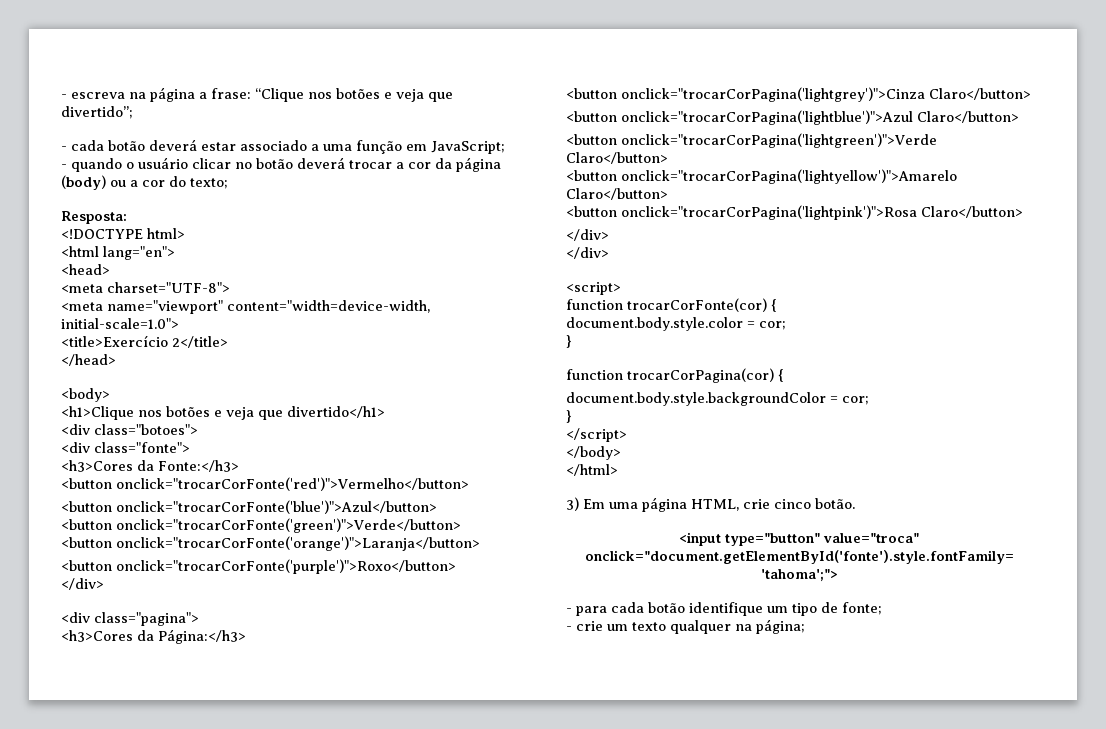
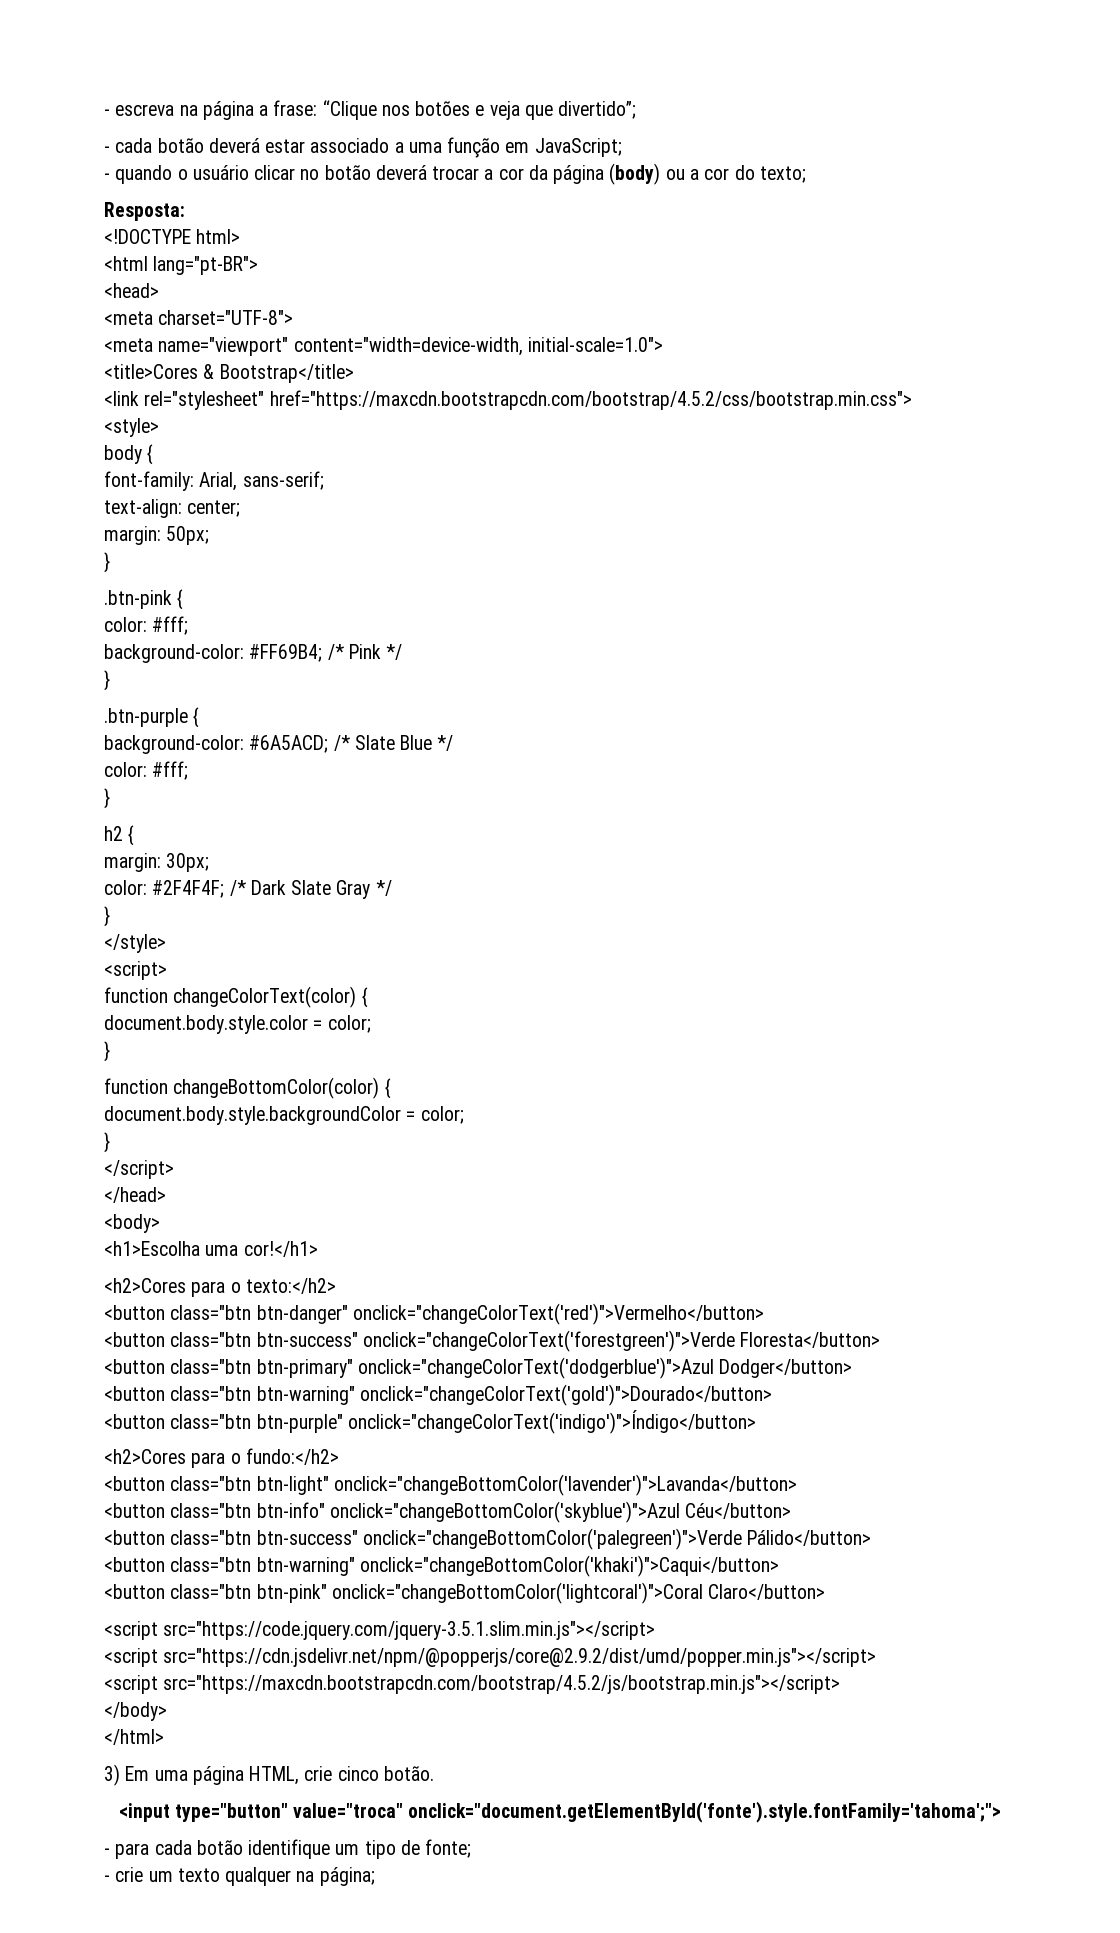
[103,246,175,260] lang="en"> -> [153,256,259,275] lang="pt-BR">
[61,335,228,348] [61,354,116,366] [61,388,110,402] [61,406,385,420] [61,424,198,435] [61,442,190,453] [61,460,239,472] [61,477,469,491] [61,500,437,514] [61,518,461,533] [61,536,480,551] [61,559,456,574] [61,578,104,590] [61,612,199,626] [61,629,246,644] [566,87,1031,102] [566,110,1019,125] [566,133,937,148] [566,152,668,164] [566,169,957,184] [566,188,668,200] [566,205,1023,220] [566,229,609,241] [566,247,609,259] [566,282,621,295] [566,298,777,312] [566,317,786,331] [566,335,572,348] [566,368,784,383] [566,392,869,406] [566,410,572,423] [566,428,627,442] <title>Exercício 2</title> // </head> // <body> // <h1>Clique nos botões e veja que divertido</h1> // <div class="botoes"> // <div class="fonte"> // <h3>Cores da Fonte:</h3> // <button onclick="trocarCorFonte('red')">Vermelho</button> // <button onclick="trocarCorFonte('blue')">Azul</button> // <button onclick="trocarCorFonte('green')">Verde</button> // <button onclick="trocarCorFonte('orange')">Laranja</button> // <button onclick="trocarCorFonte('purple')">Roxo</button> // </div> // <div class="pagina"> // <h3>Cores da Página:</h3> // <button onclick="trocarCorPagina('lightgrey')">Cinza Claro</button> // <button onclick="trocarCorPagina('lightblue')">Azul Claro</button> // <button onclick="trocarCorPagina('lightgreen')">Verde Claro</button> // <button onclick="trocarCorPagina('lightyellow')">Amarelo Claro</button> // <button onclick="trocarCorPagina('lightpink')">Rosa Claro</button> // </div> // </div> // <script> // function trocarCorFonte(cor) { // document.body.style.color = cor; // } // function trocarCorPagina(cor) { // document.body.style.backgroundColor = cor; // } // </script> -> [104,364,354,383] [104,390,912,410] [104,418,159,437] [104,444,154,465] [104,471,324,491] [104,499,241,518] [104,526,210,545] [104,552,110,573] [104,589,184,610] [104,616,189,635] [104,644,403,663] [104,670,110,691] [104,707,200,728] [104,735,454,754] [104,761,189,780] [104,788,110,809] [104,825,135,846] [104,853,210,872] [104,880,392,899] [104,906,110,927] [104,934,166,953] [104,961,167,980] [104,986,368,1008] [104,1015,371,1034] [104,1041,110,1062] [104,1077,391,1099] [104,1106,464,1125] [104,1132,110,1153] [104,1160,174,1179] [104,1187,166,1203] [104,1214,160,1233] [104,1241,318,1257] [104,1278,336,1297] [104,1303,764,1325] [104,1330,881,1352] [104,1357,853,1379] [104,1384,772,1406] [104,1410,756,1434] [104,1448,339,1468] [104,1474,797,1496] [104,1501,792,1523] [104,1528,872,1550] [104,1555,779,1577] [104,1582,826,1604] [104,1621,656,1640] [104,1648,877,1667] [104,1675,841,1694] <title>Cores & Bootstrap</title> // <link rel="stylesheet" href="https://maxcdn.bootstrapcdn.com/bootstrap/4.5.2/css/bootstrap.min.css"> // <style> // body { // font-family: Arial, sans-serif; // text-align: center; // margin: 50px; // } // .btn-pink { // color: #fff; // background-color: #FF69B4; /* Pink */ // } // .btn-purple { // background-color: #6A5ACD; /* Slate Blue */ // color: #fff; // } // h2 { // margin: 30px; // color: #2F4F4F; /* Dark Slate Gray */ // } // </style> // <script> // function changeColorText(color) { // document.body.style.color = color; // } // function changeBottomColor(color) { // document.body.style.backgroundColor = color; // } // </script> // </head> // <body> // <h1>Escolha uma cor!</h1> // <h2>Cores para o texto:</h2> // <button class="btn btn-danger" onclick="changeColorText('red')">Vermelho</button> // <button class="btn btn-success" onclick="changeColorText('forestgreen')">Verde Floresta</button> // <button class="btn btn-primary" onclick="changeColorText('dodgerblue')">Azul Dodger</button> // <button class="btn btn-warning" onclick="changeColorText('gold')">Dourado</button> // <button class="btn btn-purple" onclick="changeColorText('indigo')">Índigo</button> // <h2>Cores para o fundo:</h2> // <button class="btn btn-light" onclick="changeBottomColor('lavender')">Lavanda</button> // <button class="btn btn-info" onclick="changeBottomColor('skyblue')">Azul Céu</button> // <button class="btn btn-success" onclick="changeBottomColor('palegreen')">Verde Pálido</button> // <button class="btn btn-warning" onclick="changeBottomColor('khaki')">Caqui</button> // <button class="btn btn-pink" onclick="changeBottomColor('lightcoral')">Coral Claro</button> // <script src="https://code.jquery.com/jquery-3.5.1.slim.min.js"></script> // <script src="https://cdn.jsdelivr.net/npm/@popperjs/core@2.9.2/dist/umd/popper.min.js"></script> // <script src="https://maxcdn.bootstrapcdn.com/bootstrap/4.5.2/js/bootstrap.min.js"></script>

